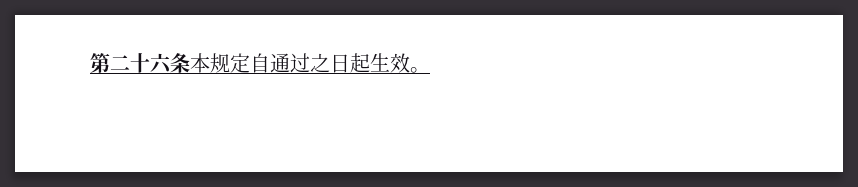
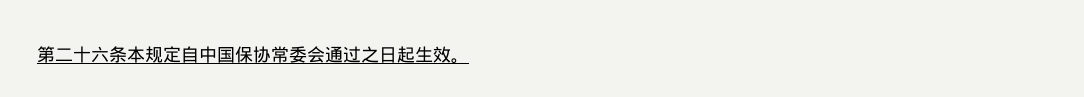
(270, 63) none -> [199,46,325,63] 中国保协常委会

